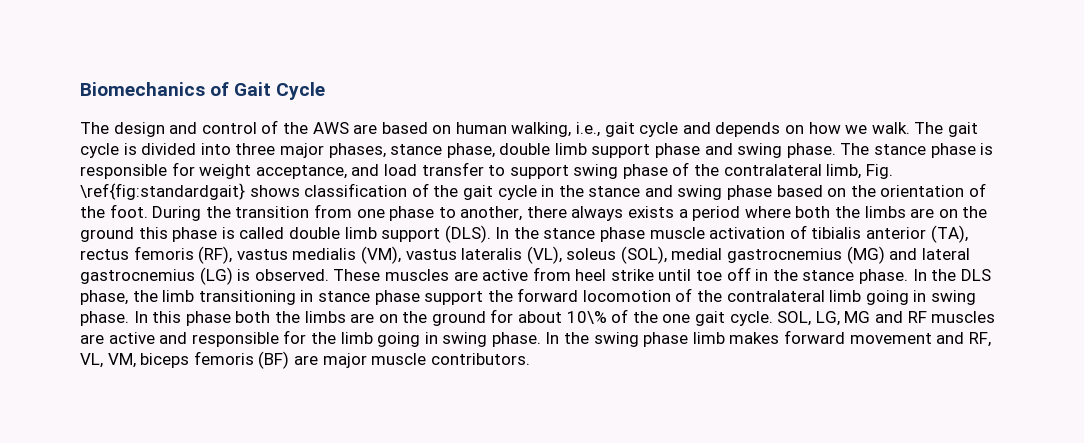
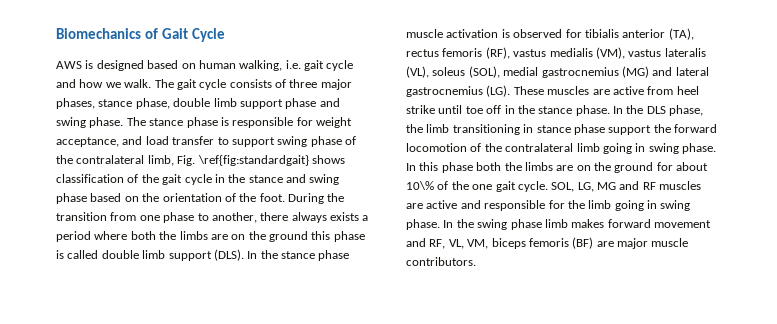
[80,120,378,137] The design and control of the AWS are -> [56,60,144,71] AWS is designed
[576,122,601,137] i.e., -> [285,60,301,69] i.e.
[715,122,805,137] depends on -> (76, 83) none
[123,143,231,155] is divided into -> [229,79,286,88] consists of
[789,225,807,239] of -> [501,29,582,38] is observed for
[199,267,329,285] (LG) is observed. -> [486,85,511,97] (LG).

